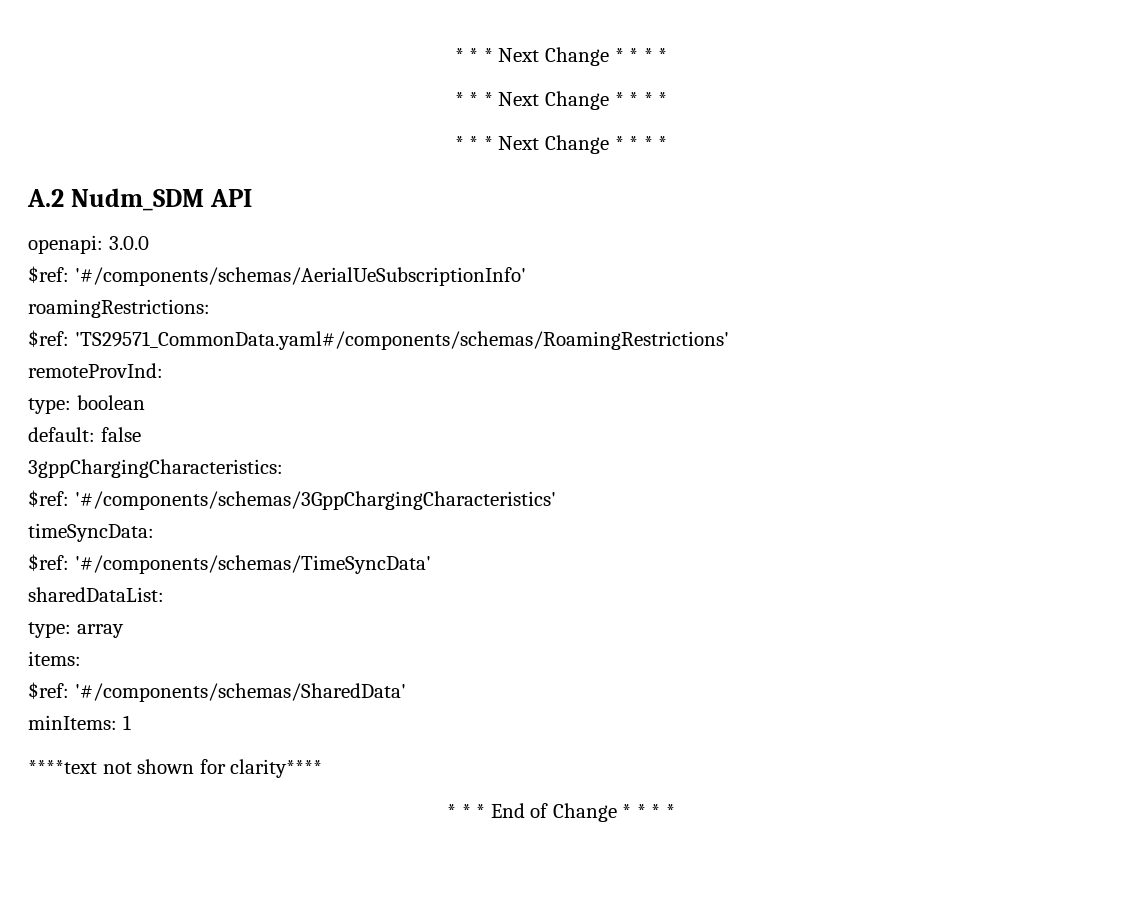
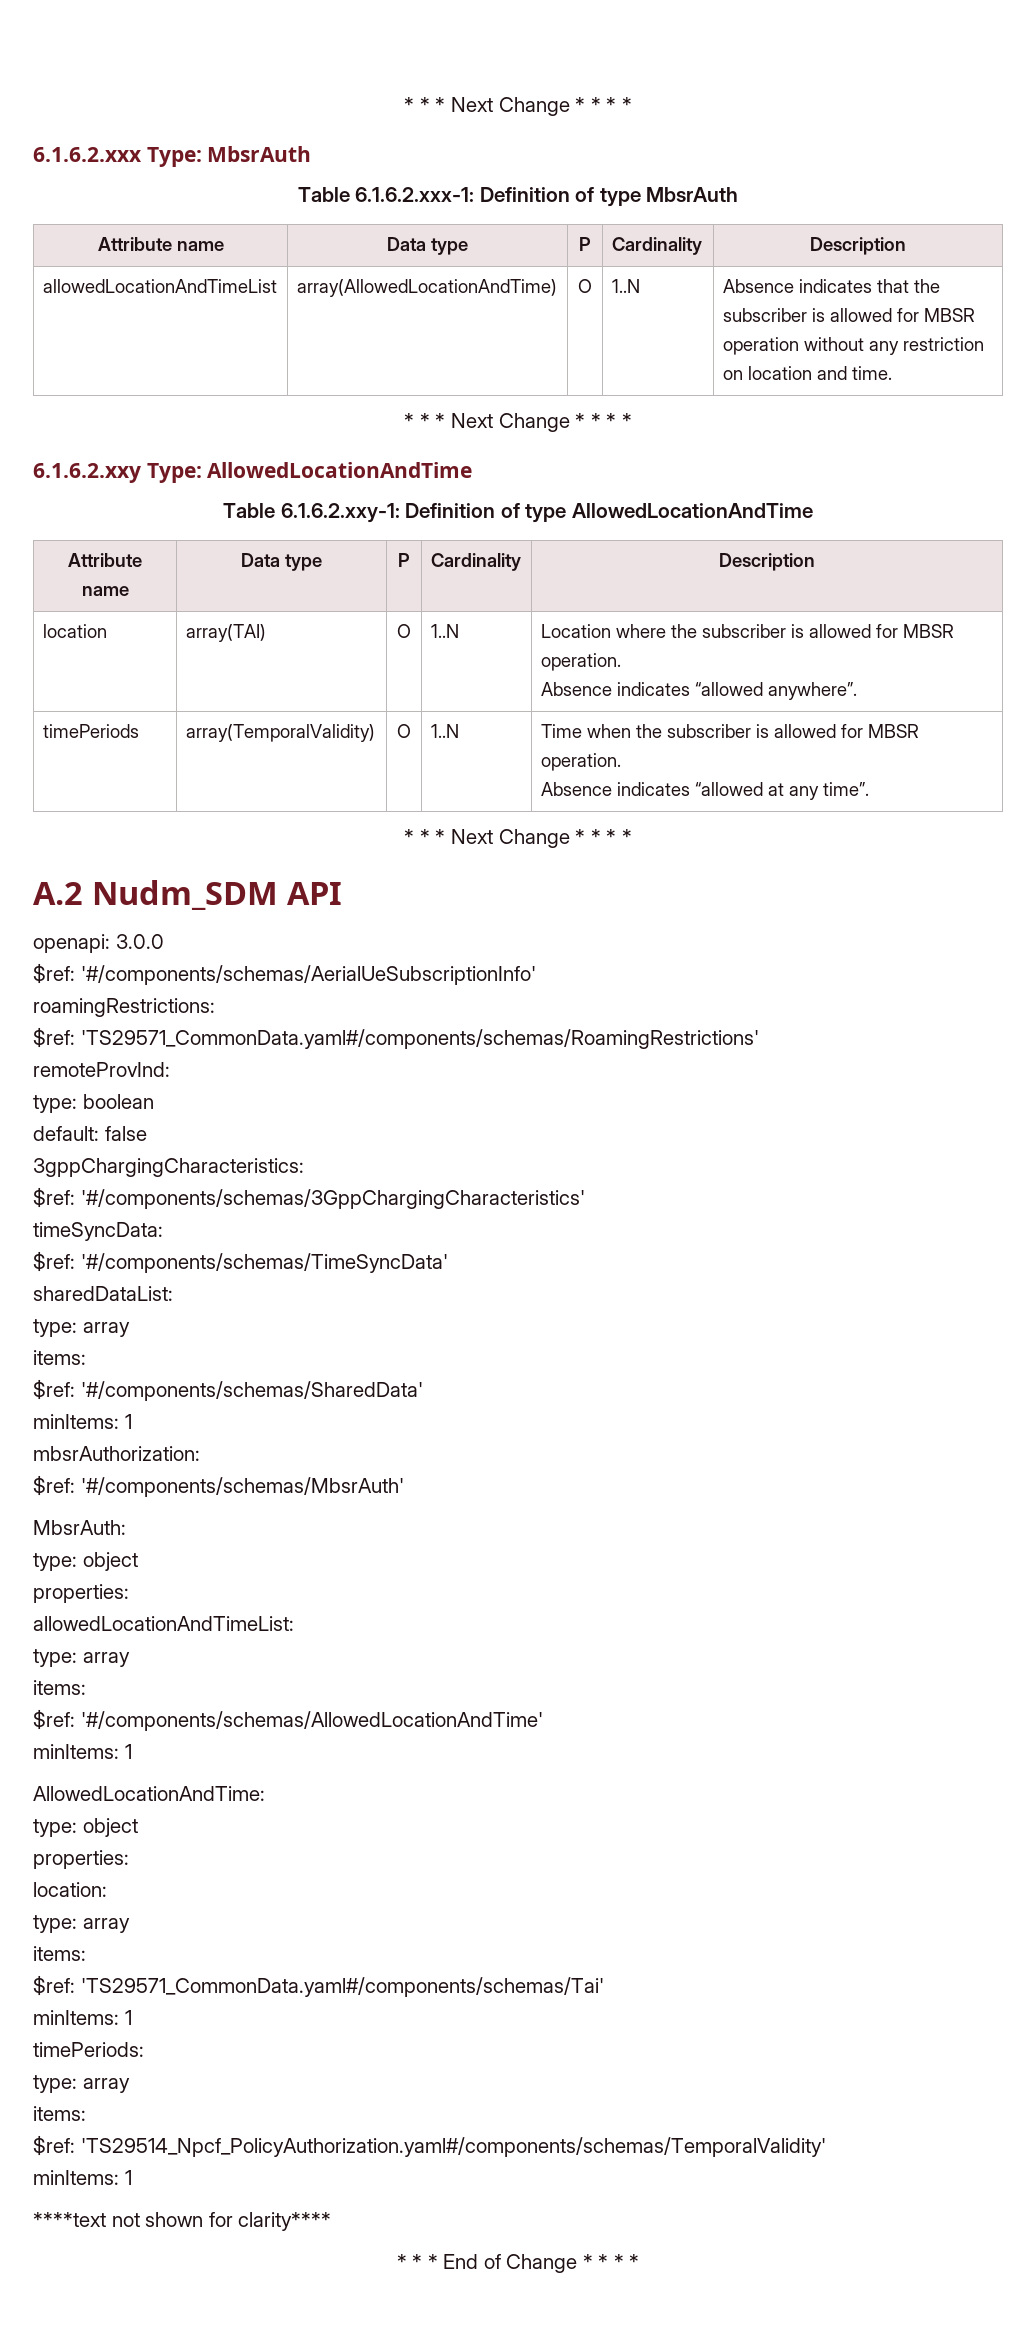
[454,47,668,66] [454,91,668,110] * * * Next Change * * * * // * * * Next Change * * * * -> [404,97,632,116] [33,146,312,167] [297,187,739,207] [97,237,224,251] [386,237,468,255] [579,237,591,251] [611,237,702,255] [810,237,906,255] [42,279,277,293] [296,279,557,297] [578,279,592,293] [611,279,640,293] [722,279,940,293] [722,308,975,322] [722,337,984,355] [722,366,892,380] [404,413,632,432] [33,462,473,483] [223,503,813,523] [68,553,142,567] [81,586,129,596] [241,553,322,571] [398,553,410,567] [430,553,521,571] [719,553,815,571] [42,624,107,638] [185,624,266,642] [397,624,411,638] [430,624,459,638] [540,624,954,638] [540,653,621,671] [540,682,857,700] [42,724,139,738] [185,724,375,742] [397,724,411,738] [430,724,459,738] [540,724,919,738] [540,753,621,771] [540,782,869,800] * * * Next Change * * * * // 6.1.6.2.xxx Type: MbsrAuth // Table 6.1.6.2.xxx-1: Definition of type MbsrAuth // Attribute name | Data type | P | Cardinality | Description // allowedLocationAndTimeList | array(AllowedLocationAndTime) | O | 1..N | Absence indicates that the subscriber is allowed for MBSR operation without any restriction on location and time. // * * * Next Change * * * * // 6.1.6.2.xxy Type: AllowedLocationAndTime // Table 6.1.6.2.xxy-1: Definition of type AllowedLocationAndTime // Attribute name | Data type | P | Cardinality | Description // location | array(TAI) | O | 1..N | Location where the subscriber is allowed for MBSR operation. // Absence indicates “allowed anywhere”. // timePeriods | array(TemporalValidity) | O | 1..N | Time when the subscriber is allowed for MBSR operation. // Absence indicates “allowed at any time”.
(131, 722) none -> [33,1446,200,1461] [33,1475,404,1497] [33,1520,126,1535] [33,1552,138,1571] [33,1584,129,1603] [33,1616,294,1631] [33,1649,130,1667] [33,1680,86,1695] [33,1709,543,1731] [33,1744,132,1759] [33,1786,265,1801] [33,1818,138,1837] [33,1850,129,1869] [33,1882,107,1897] [33,1915,130,1933] [33,1946,86,1961] [33,1975,604,1997] [33,2010,132,2025] [33,2042,144,2057] [33,2075,130,2093] [33,2106,86,2121] [33,2135,826,2157] [33,2170,132,2185] // mbsrAuthorization: // $ref: '#/components/schemas/MbsrAuth' // MbsrAuth: // type: object // properties: // allowedLocationAndTimeList: // type: array // items: // $ref: '#/components/schemas/AllowedLocationAndTime' // minItems: 1 // AllowedLocationAndTime: // type: object // properties: // location: // type: array // items: // $ref: 'TS29571_CommonData.yaml#/components/schemas/Tai' // minItems: 1 // timePeriods: // type: array // items: // $ref: 'TS29514_Npcf_PolicyAuthorization.yaml#/components/schemas/TemporalValidity' // minItems: 1

